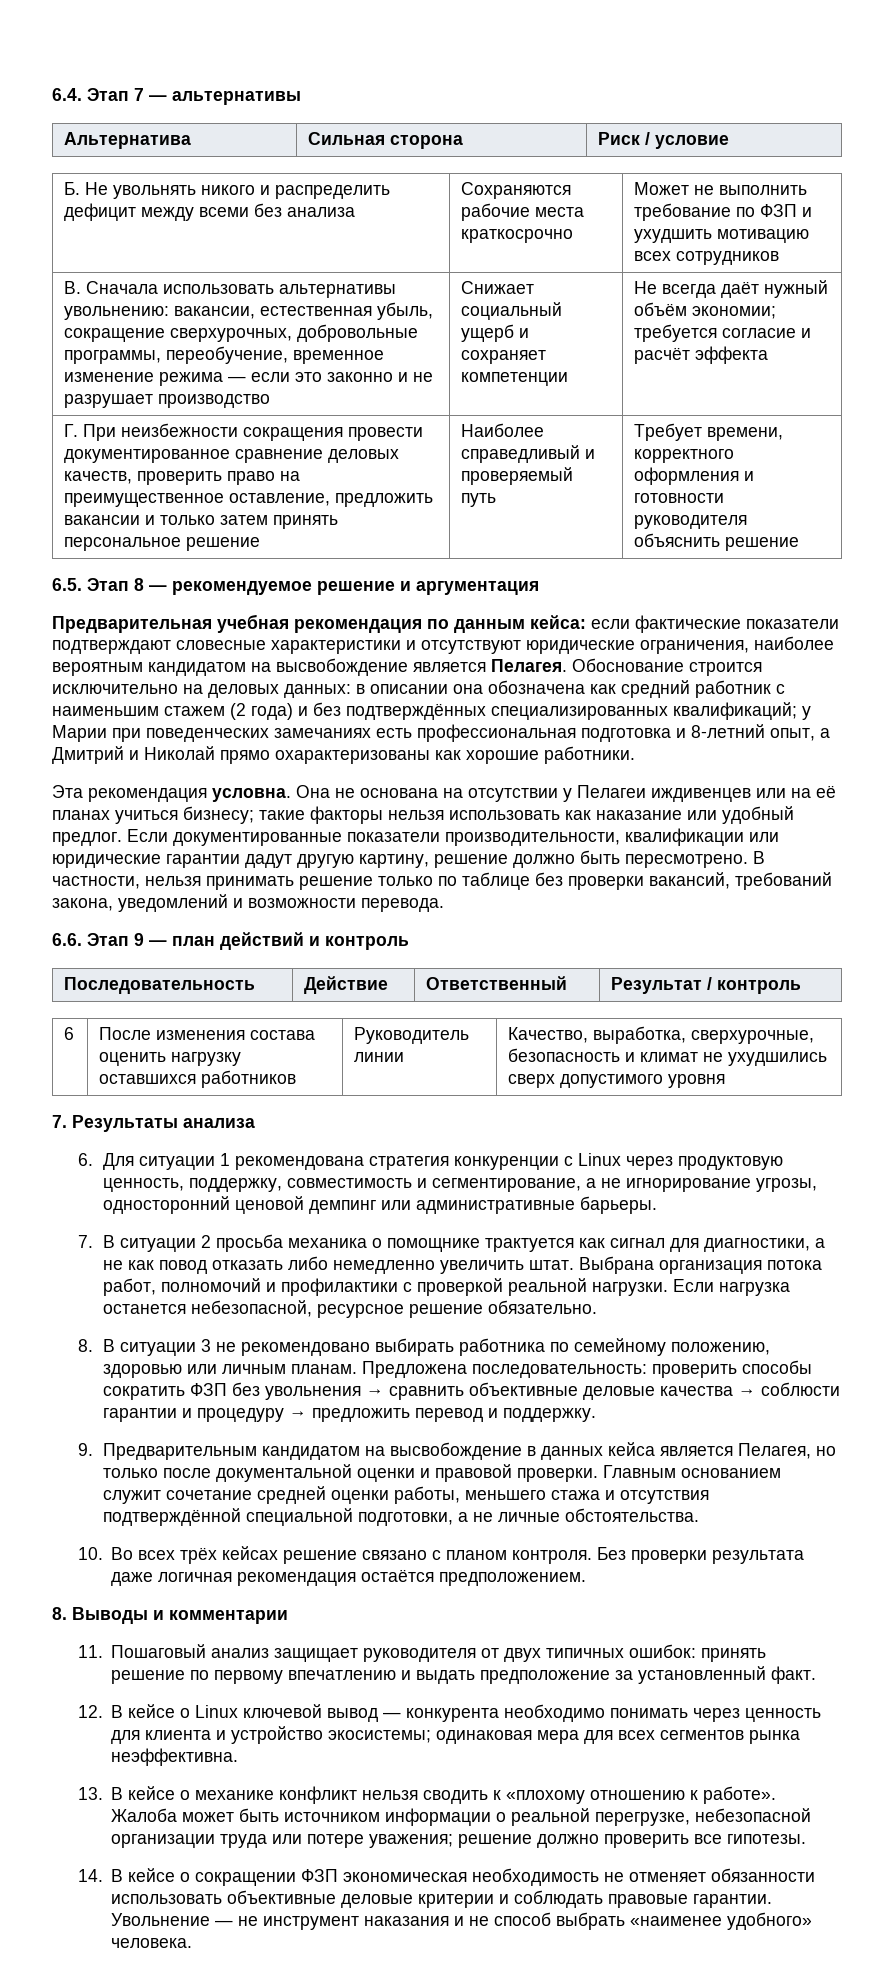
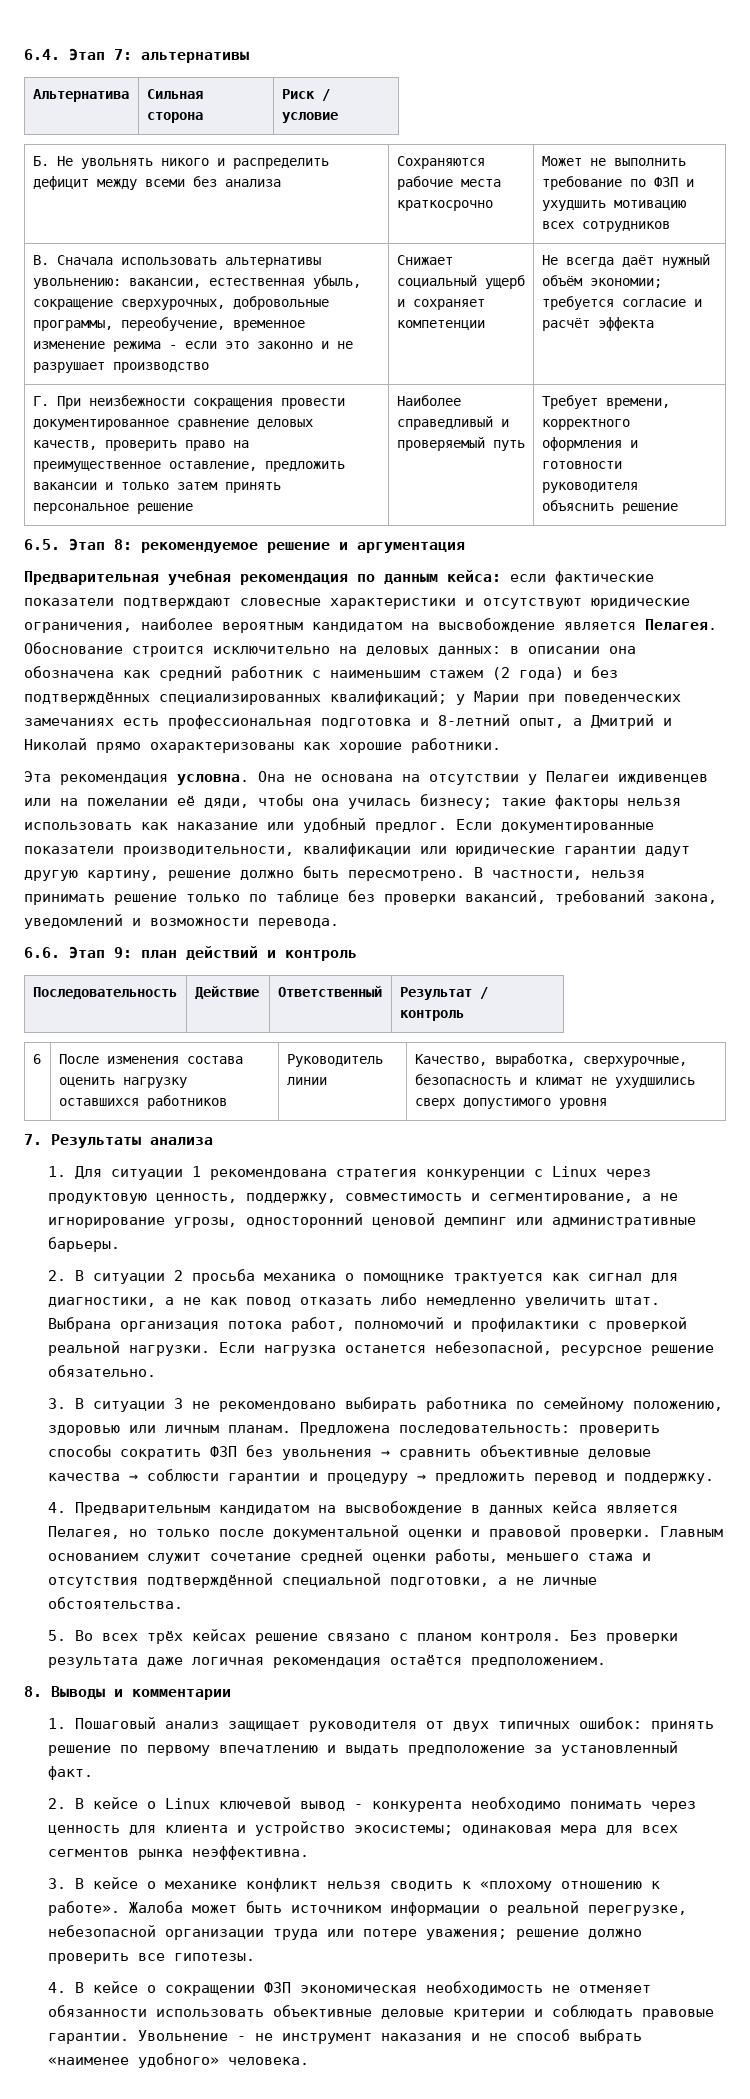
[134,88,167,101] 7 — -> [114,49,132,60] 7:
[228,376,247,382] — -> [168,345,177,349] -
[134,578,167,591] 8 — -> [114,539,132,550] 8:
[816,785,836,798] [52,810,178,824] её планах учиться -> [87,794,411,809] пожелании её дяди, чтобы она училась
[134,933,167,946] 9 — -> [114,947,132,958] 9:
[77,1153,93,1166] 6. -> [47,1166,66,1177] 1.
[77,1235,93,1248] 7. -> [47,1270,66,1281] 2.
[77,1339,93,1352] 8. -> [47,1398,66,1409] 3.
[77,1443,93,1456] 9. -> [47,1502,66,1513] 4.
[77,1547,103,1560] 10. -> [47,1630,66,1641] 5.
[77,1645,103,1658] 11. -> [47,1718,66,1729] 1.
[77,1705,103,1718] 12. -> [47,1798,66,1809] 2.
[383,1712,402,1718] — -> [353,1804,363,1809] -
[77,1787,103,1800] 13. -> [47,1878,66,1889] 3.
[77,1869,103,1882] 14. -> [47,1982,66,1993] 4.
[215,1920,234,1926] — -> [236,2036,246,2041] -

